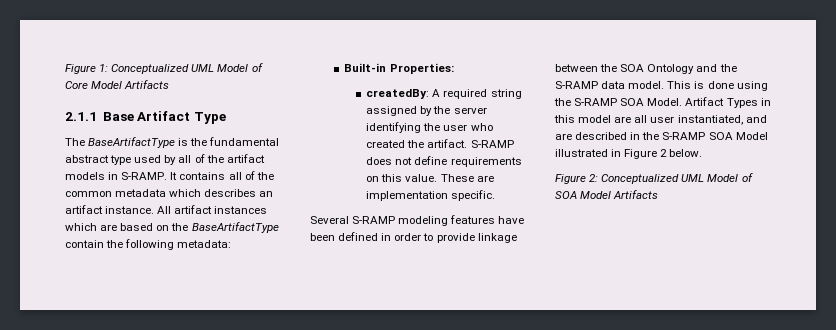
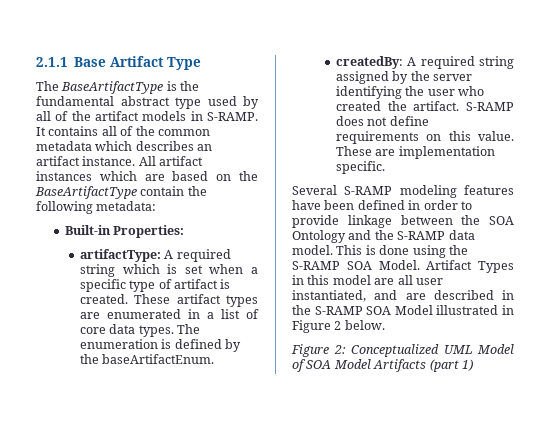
[65,63,263,74] [65,80,170,89] Figure 1: Conceptualized UML Model of Core Model Artifacts // -> (36, 62) none
(454, 68) none -> [79,249,231,262] [79,264,258,277] [79,279,231,292] [79,294,258,307] [79,309,260,319] [79,324,201,337] [79,339,242,352] [79,354,215,364] // artifactType: A required string which is set when a specific type of artifact is created. These artifact types are enumerated in a list of core data types. The enumeration is defined by the baseArtifactEnum.
(659, 194) none -> [429,359,473,372] (part 1)

